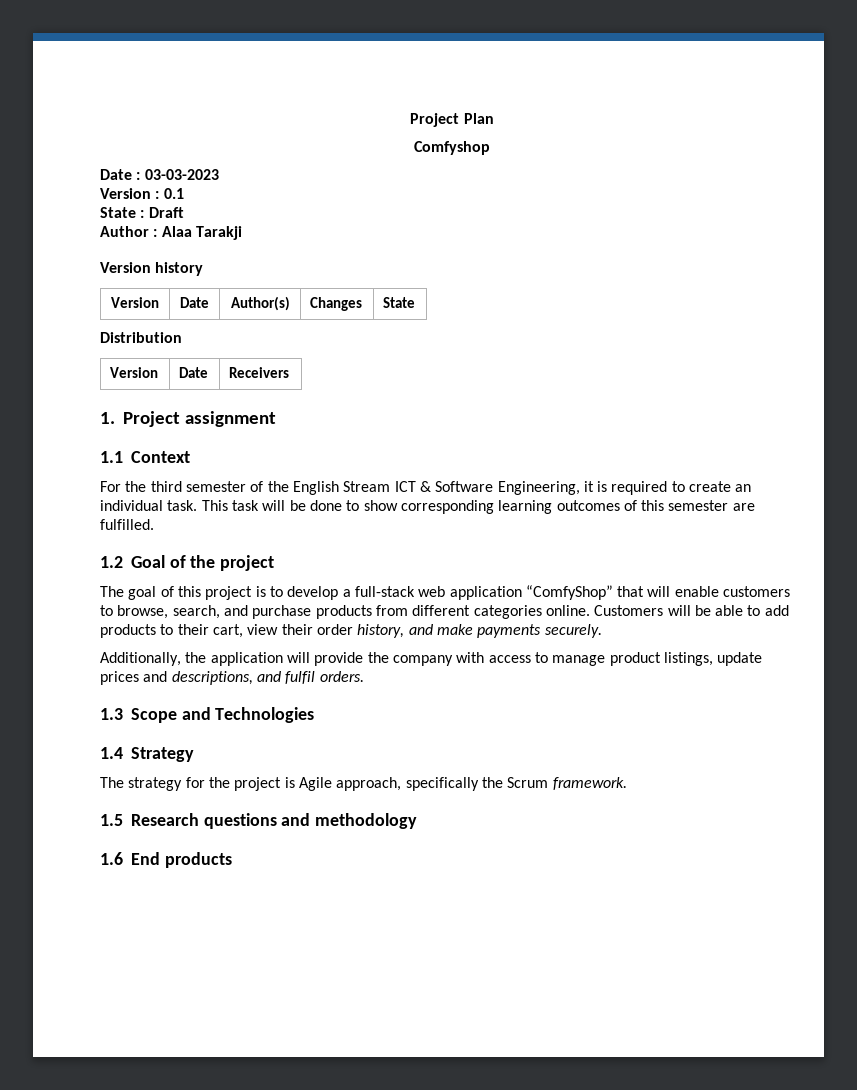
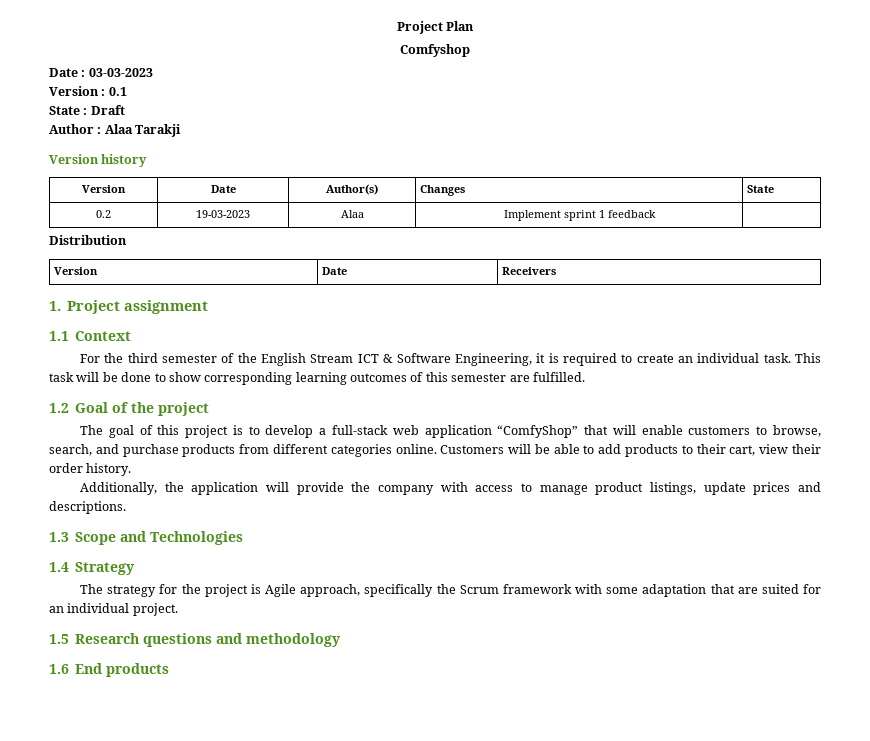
(416, 302) none -> [96,210,111,218] [196,210,250,218] [340,210,364,218] [503,210,656,221] // 0.2 | 19-03-2023 | Alaa | Implement sprint 1 feedback |
[357,624,602,638] history, and make payments securely. -> [86,463,132,476] history.
[171,671,364,685] descriptions, and fulfil orders. -> [49,501,126,514] descriptions.
[552,777,627,790] framework. -> [502,584,822,597] [49,603,178,616] framework with some adaptation that are suited for an individual project.

